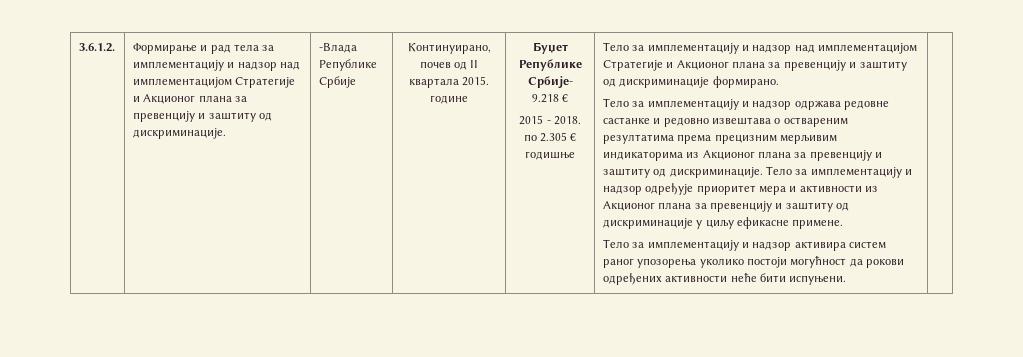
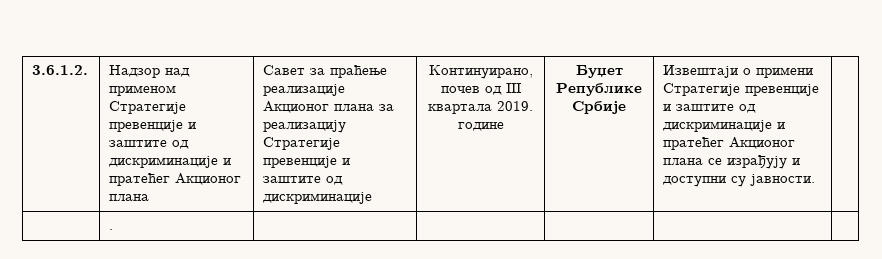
[132,43,275,54] [132,60,301,71] [132,77,296,88] [132,94,248,104] [132,111,273,122] [132,128,226,139] [318,43,357,53] [318,59,377,71] [318,76,356,88] Формирање и рад тела за имплементацију и надзор над имплементацијом Стратегије и Акционог плана за превенцију и заштиту од дискриминације. | -Влада Републике Србије -> [109,65,191,78] [109,85,177,96] [109,101,187,114] [109,120,197,132] [109,140,190,149] [109,156,232,168] [109,173,242,186] [109,194,150,201] [263,65,388,78] [263,84,346,96] [263,101,395,113] [263,120,347,133] [263,137,341,150] [263,156,351,168] [263,176,344,185] [263,192,373,204] Надзор над применом Стратегије превенције и заштите од дискриминације и пратећег Акционог плана | Савет за праћење реализације Акционог плана за реализацију Стратегије превенције и заштите од дискриминације
[470,60,479,68] [408,76,490,88] II квартала 2015. -> [505,83,521,93] [428,101,533,114] III квартала 2019.
[527,76,573,88] [531,94,569,103] [519,115,581,125] [523,132,577,142] [525,151,575,160] [602,42,918,54] [602,60,907,71] [602,76,779,88] [602,98,890,110] [602,117,848,127] [602,134,838,144] [602,150,883,161] [602,166,913,178] [602,183,879,195] [602,201,850,212] [602,217,844,229] [602,239,887,251] [602,256,905,268] [602,273,847,285] Србије- 9.218 € // 2015 - 2018. по 2.305 € годишње | Тело за имплементацију и надзор над имплементацијом Стратегије и Акционог плана за превенцију и заштиту од дискриминације формирано. // Тело за имплементацију и надзор одржава редовне састанке и редовно извештава о оствареним резултатима према прецизним мерљивим индикаторима из Акционог плана за превенцију и заштиту од дискриминације. Тело за имплементацију и надзор одређује приоритет мера и активности из Акционог плана за превенцију и заштиту од дискриминације у циљу ефикасне примене. // Тело за имплементацију и надзор активира систем раног упозорења уколико постоји могућност да рокови одређених активности неће бити испуњени. -> [572,101,626,114] [663,65,814,78] [663,83,820,96] [663,104,757,113] [663,120,786,132] [663,137,796,150] [663,155,801,169] [663,174,816,187] [109,229,114,230] Србије | Извештаји о примени Стратегије превенције и заштите од дискриминације и пратећег Акционог плана се израђују и доступни су јавности. | // | . | | | |

